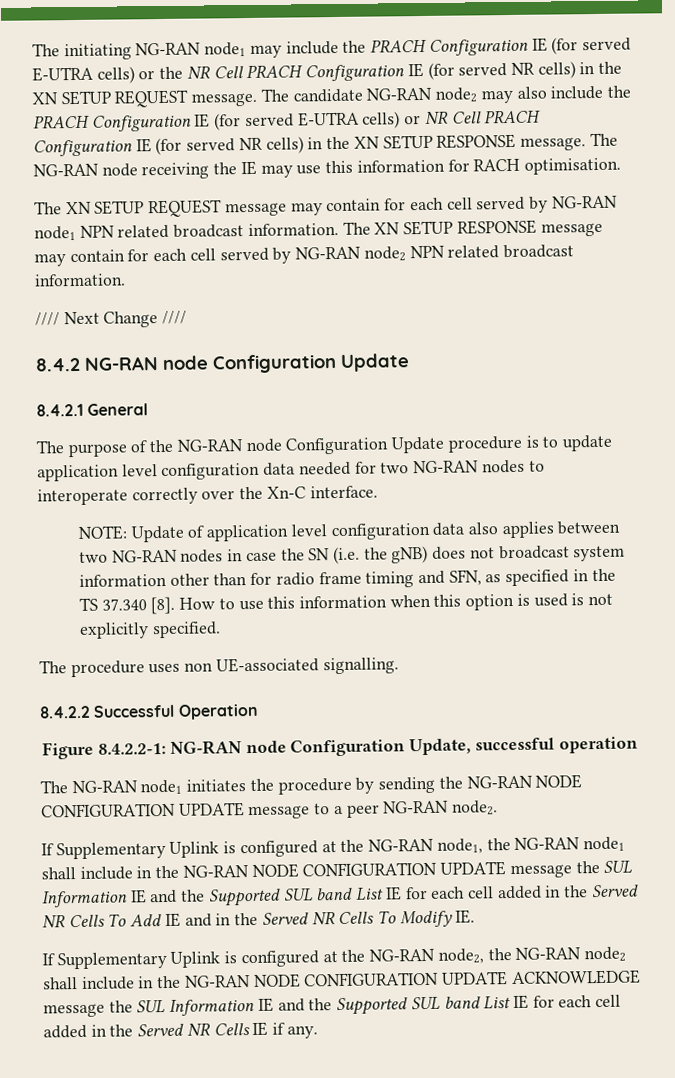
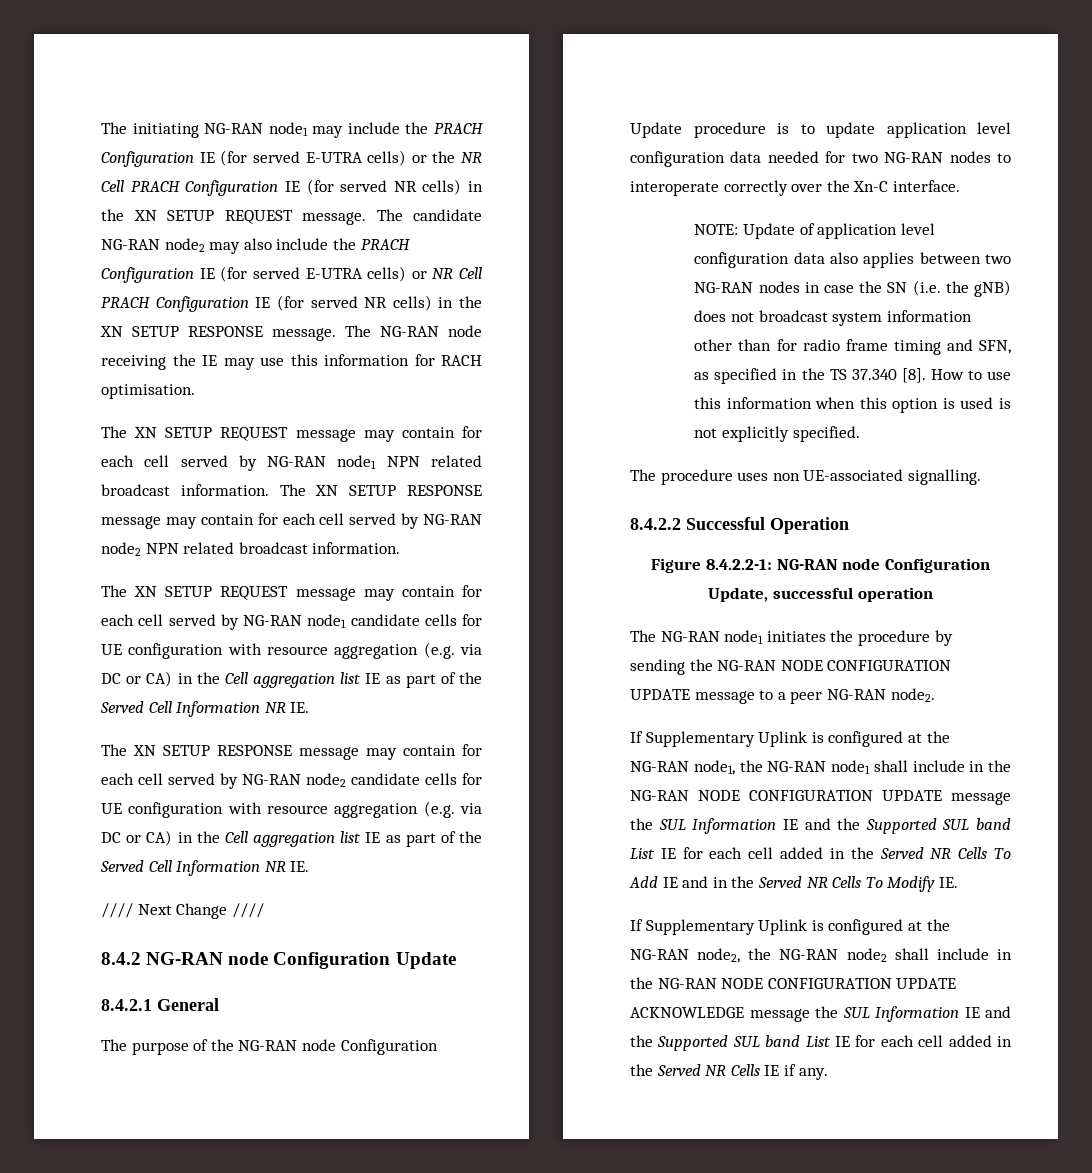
(126, 280) none -> [101,585,483,601] [101,614,482,630] [101,642,482,659] [101,671,483,688] [100,701,310,717] [101,744,482,760] [101,773,482,789] [101,801,482,818] [101,830,483,847] [100,860,310,876] // The XN SETUP REQUEST message may contain for each cell served by NG-RAN node1 candidate cells for UE configuration with resource aggregation (e.g. via DC or CA) in the Cell aggregation list IE as part of the Served Cell Information NR IE. // The XN SETUP RESPONSE message may contain for each cell served by NG-RAN node2 candidate cells for UE configuration with resource aggregation (e.g. via DC or CA) in the Cell aggregation list IE as part of the Served Cell Information NR IE.

